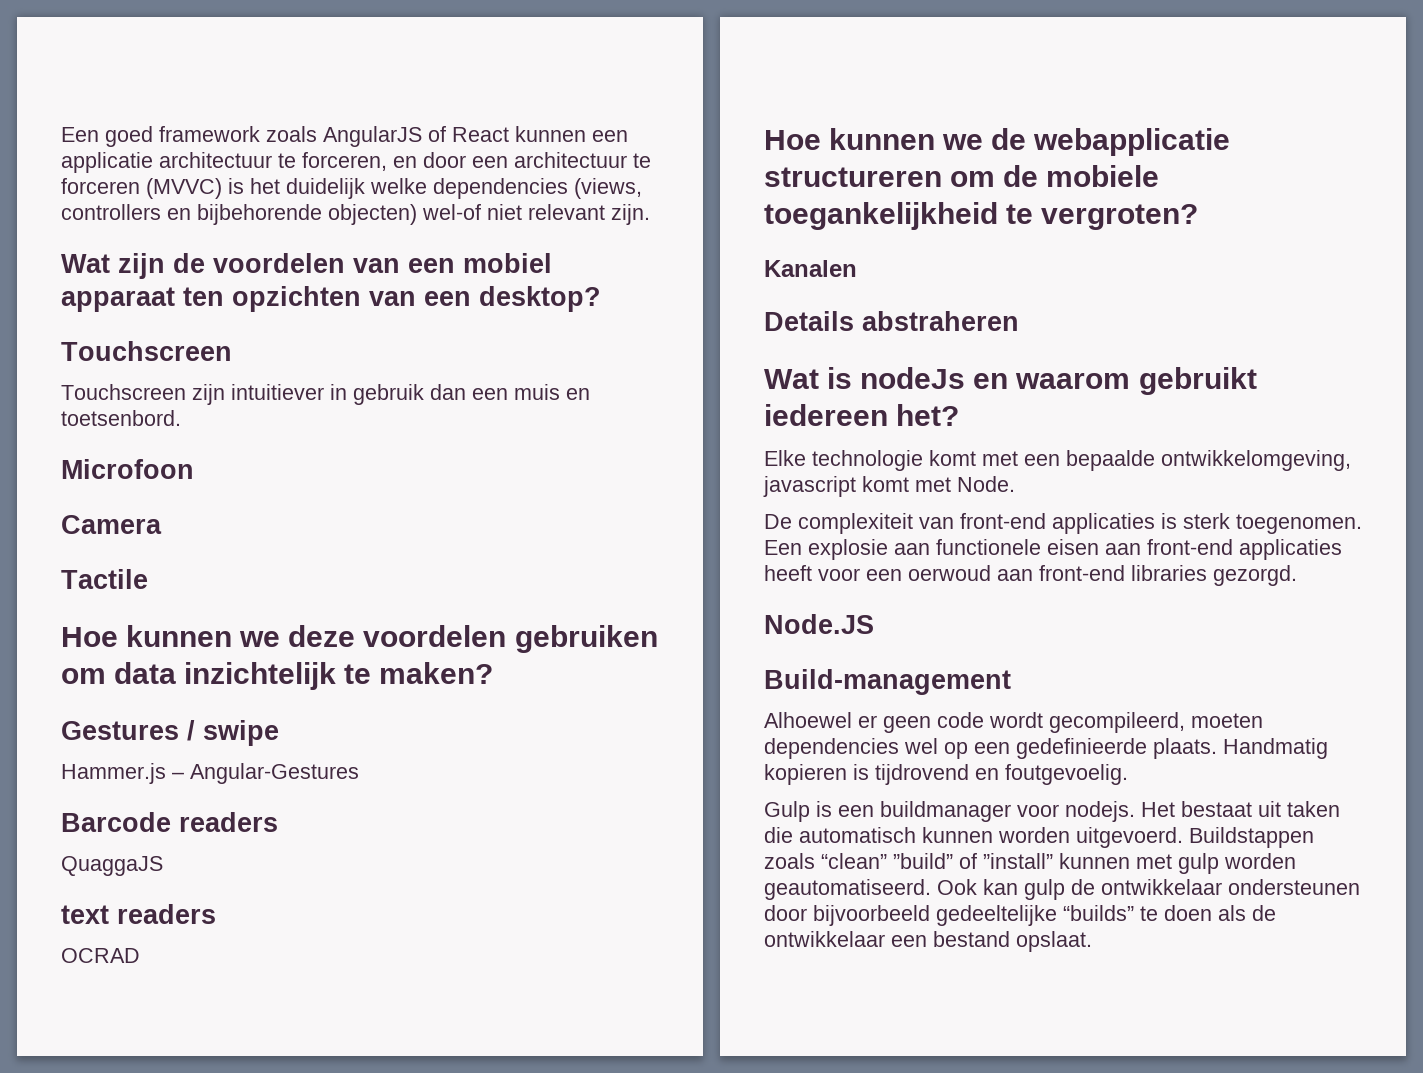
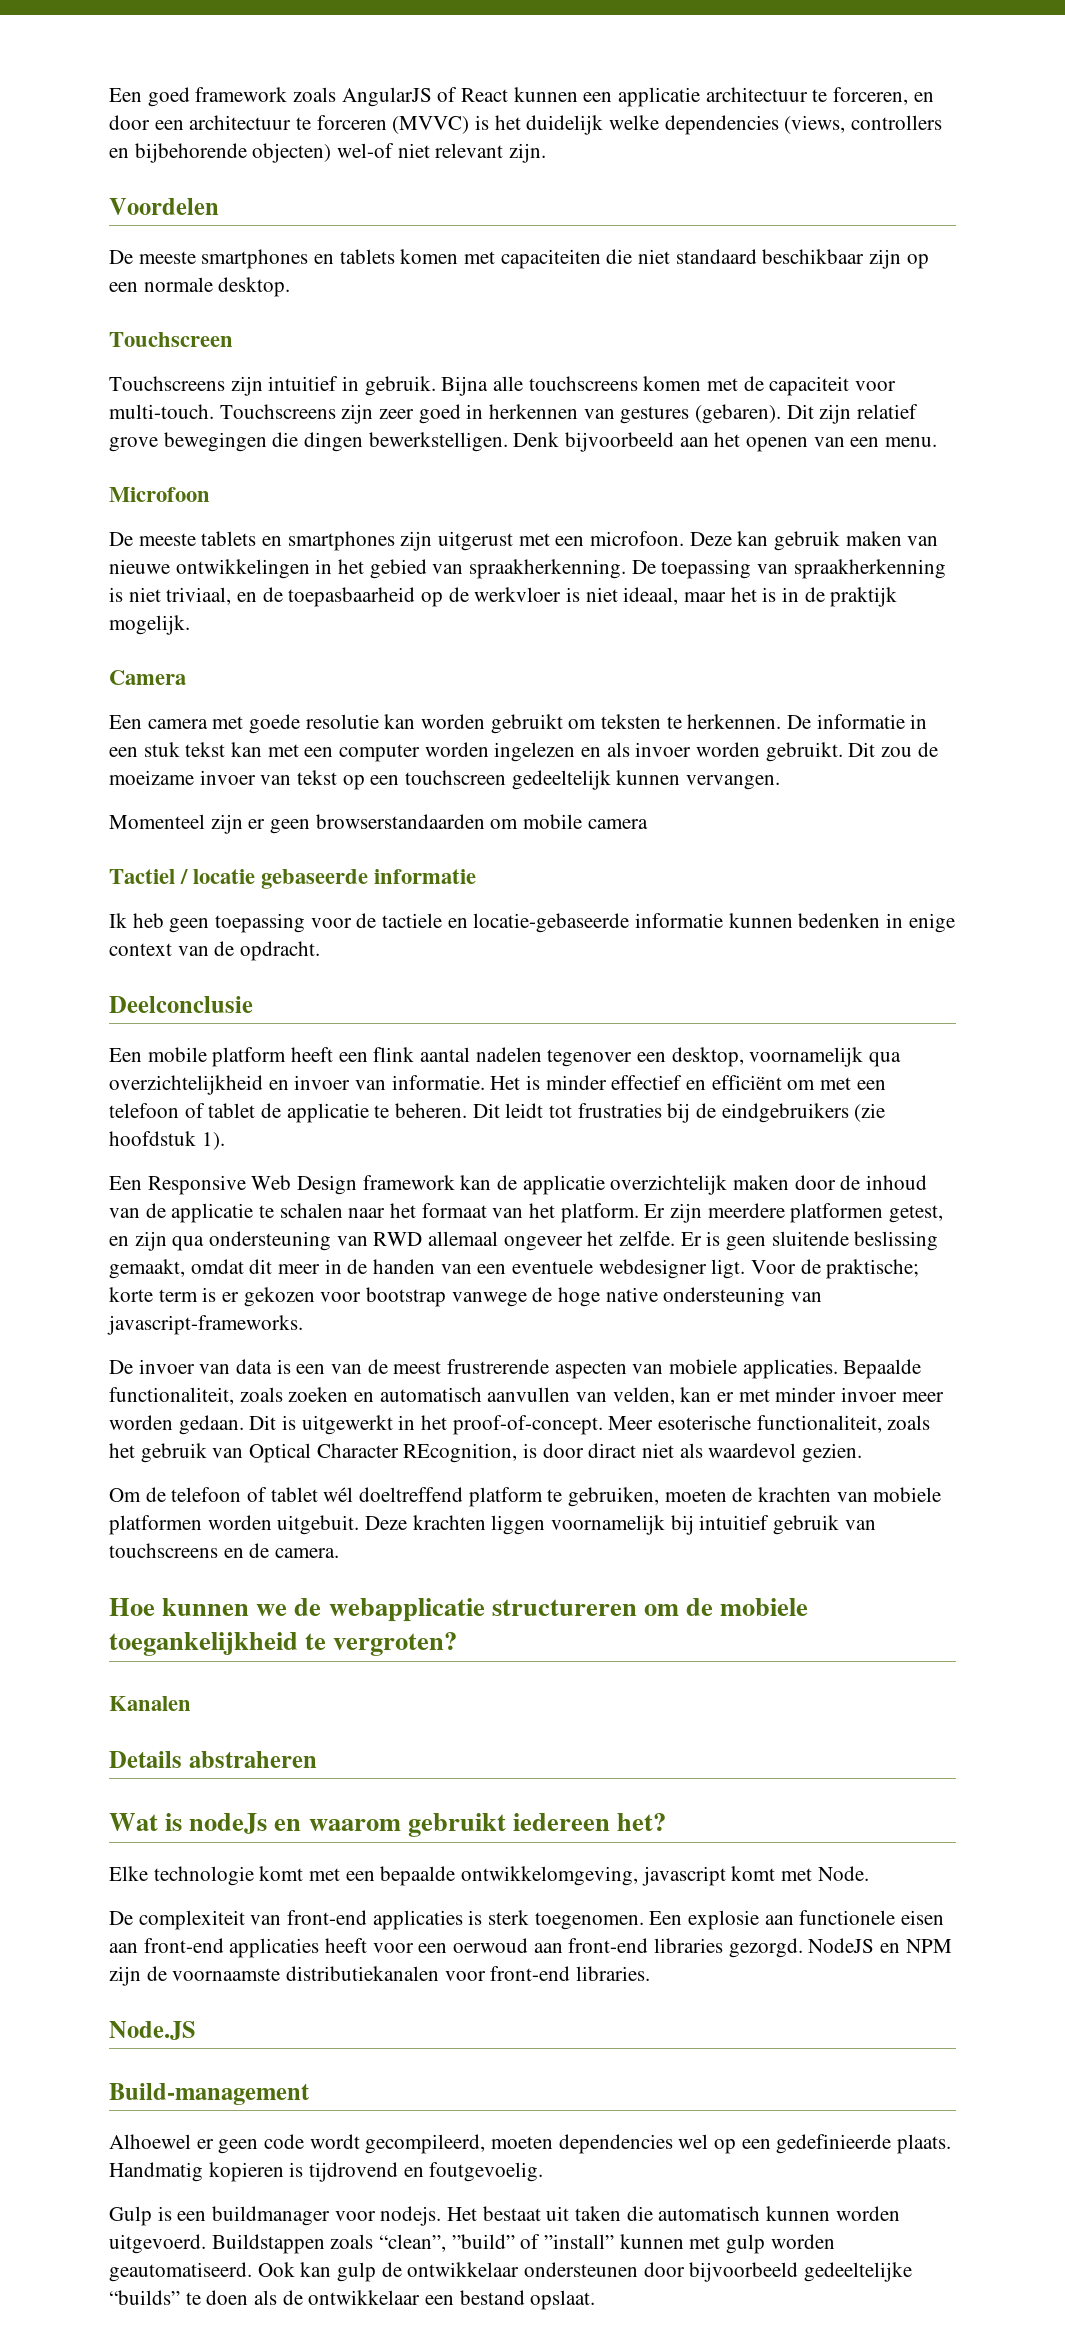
[61,253,552,279] [61,286,601,312] [61,341,232,361] [61,384,590,405] [61,410,181,426] [61,459,194,479] [61,515,162,534] [61,569,148,589] [61,625,658,653] [61,662,494,690] [61,720,279,746] [61,763,359,784] [61,812,278,832] [61,856,163,876] [61,904,216,924] [61,948,140,963] Wat zijn de voordelen van een mobiel apparaat ten opzichten van een desktop? // Touchscreen // Touchscreen zijn intuitiever in gebruik dan een muis en toetsenbord. // Microfoon // Camera // Tactile // Hoe kunnen we deze voordelen gebruiken om data inzichtelijk te maken? // Gestures / swipe // Hammer.js – Angular-Gestures // Barcode readers // QuaggaJS // text readers // OCRAD -> [109,198,219,215] [109,249,929,269] [109,277,291,297] [109,332,233,347] [109,376,897,396] [109,404,919,424] [109,432,938,452] [109,487,210,502] [109,531,939,551] [109,559,946,579] [109,587,898,607] [109,615,190,635] [109,670,186,685] [109,714,928,734] [109,742,938,762] [109,770,781,790] [109,814,648,834] [109,869,477,889] [109,913,955,933] [109,941,321,961] [109,996,253,1013] [109,1047,902,1067] [109,1075,886,1095] [109,1103,886,1123] [109,1131,225,1150] [109,1175,928,1195] [109,1203,944,1223] [109,1231,939,1251] [109,1259,920,1279] [109,1287,823,1307] [107,1315,303,1335] [109,1359,922,1379] [109,1387,944,1405] [109,1415,931,1435] [109,1443,863,1463] [109,1487,942,1507] [109,1515,876,1535] [109,1543,340,1558] Voordelen // De meeste smartphones en tablets komen met capaciteiten die niet standaard beschikbaar zijn op een normale desktop. // Touchscreen // Touchscreens zijn intuitief in gebruik. Bijna alle touchscreens komen met de capaciteit voor multi-touch. Touchscreens zijn zeer goed in herkennen van gestures (gebaren). Dit zijn relatief grove bewegingen die dingen bewerkstelligen. Denk bijvoorbeeld aan het openen van een menu. // Microfoon // De meeste tablets en smartphones zijn uitgerust met een microfoon. Deze kan gebruik maken van nieuwe ontwikkelingen in het gebied van spraakherkenning. De toepassing van spraakherkenning is niet triviaal, en de toepasbaarheid op de werkvloer is niet ideaal, maar het is in de praktijk mogelijk. // Camera // Een camera met goede resolutie kan worden gebruikt om teksten te herkennen. De informatie in een stuk tekst kan met een computer worden ingelezen en als invoer worden gebruikt. Dit zou de moeizame invoer van tekst op een touchscreen gedeeltelijk kunnen vervangen. // Momenteel zijn er geen browserstandaarden om mobile camera // Tactiel / locatie gebaseerde informatie // Ik heb geen toepassing voor de tactiele en locatie-gebaseerde informatie kunnen bedenken in enige context van de opdracht. // Deelconclusie // Een mobile platform heeft een flink aantal nadelen tegenover een desktop, voornamelijk qua overzichtelijkheid en invoer van informatie. Het is minder effectief en efficiënt om met een telefoon of tablet de applicatie te beheren. Dit leidt tot frustraties bij de eindgebruikers (zie hoofdstuk 1). // Een Responsive Web Design framework kan de applicatie overzichtelijk maken door de inhoud van de applicatie te schalen naar het formaat van het platform. Er zijn meerdere platformen getest, en zijn qua ondersteuning van RWD allemaal ongeveer het zelfde. Er is geen sluitende beslissing gemaakt, omdat dit meer in de handen van een eventuele webdesigner ligt. Voor de praktische; korte term is er gekozen voor bootstrap vanwege de hoge native ondersteuning van javascript-frameworks. // De invoer van data is een van de meest frustrerende aspecten van mobiele applicaties. Bepaalde functionaliteit, zoals zoeken en automatisch aanvullen van velden, kan er met minder invoer meer worden gedaan. Dit is uitgewerkt in het proof-of-concept. Meer esoterische functionaliteit, zoals het gebruik van Optical Character REcognition, is door diract niet als waardevol gezien. // Om de telefoon of tablet wél doeltreffend platform te gebruiken, moeten de krachten van mobiele platformen worden uitgebuit. Deze krachten liggen voornamelijk bij intuitief gebruik van touchscreens en de camera.
(1297, 575) none -> [808,1938,952,1953] [109,1966,651,1986] NodeJS en NPM zijn de voornaamste distributiekanalen voor front-end libraries.
[821,853,887,869] “clean” -> [379,2234,447,2252] “clean”,

